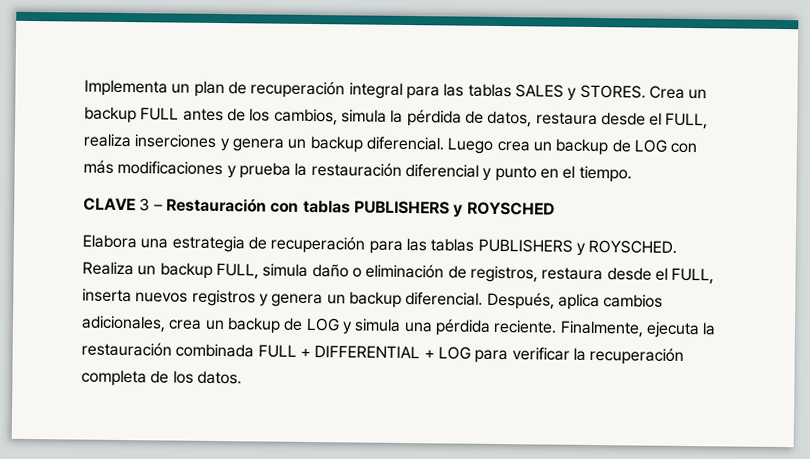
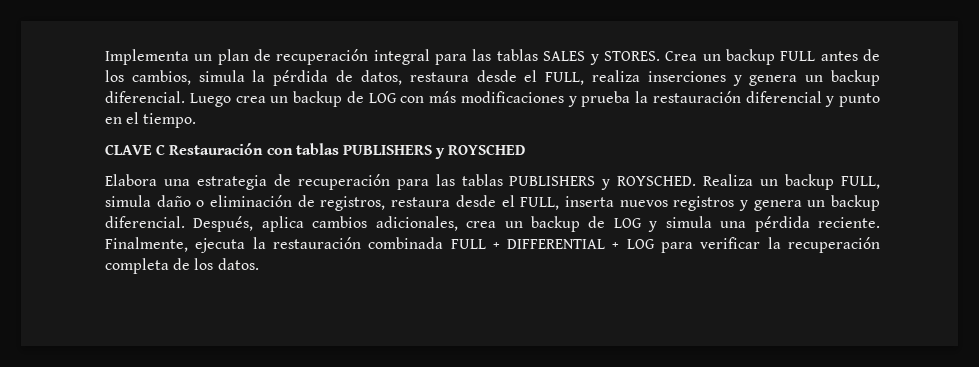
[139,198,163,212] 3 – -> [156,144,166,155] C

